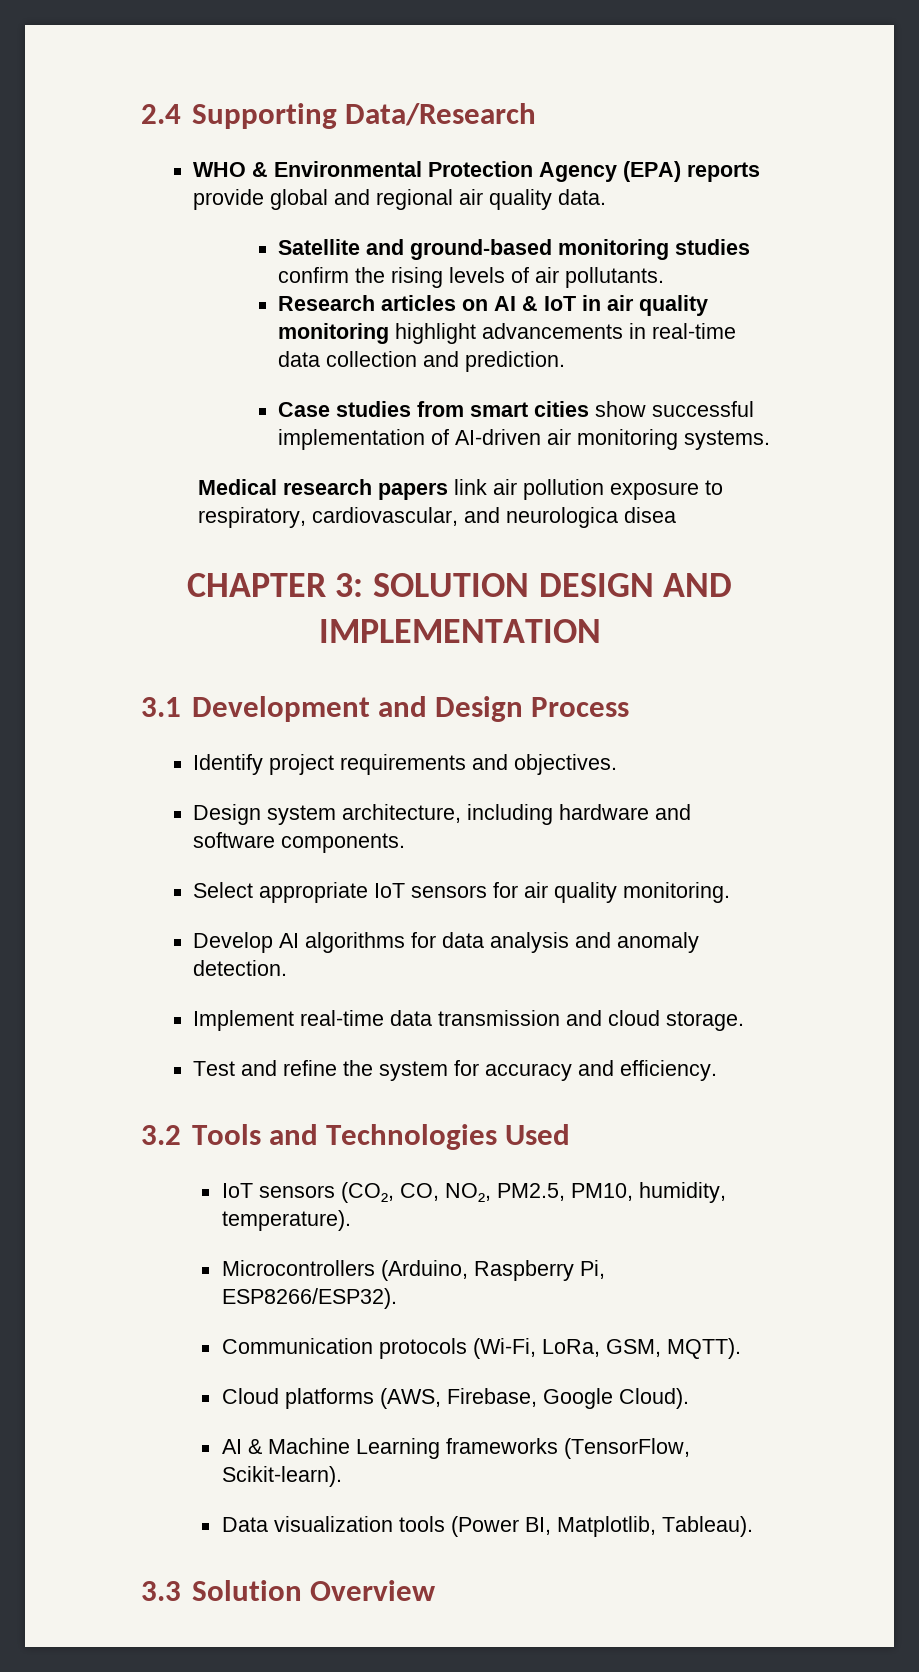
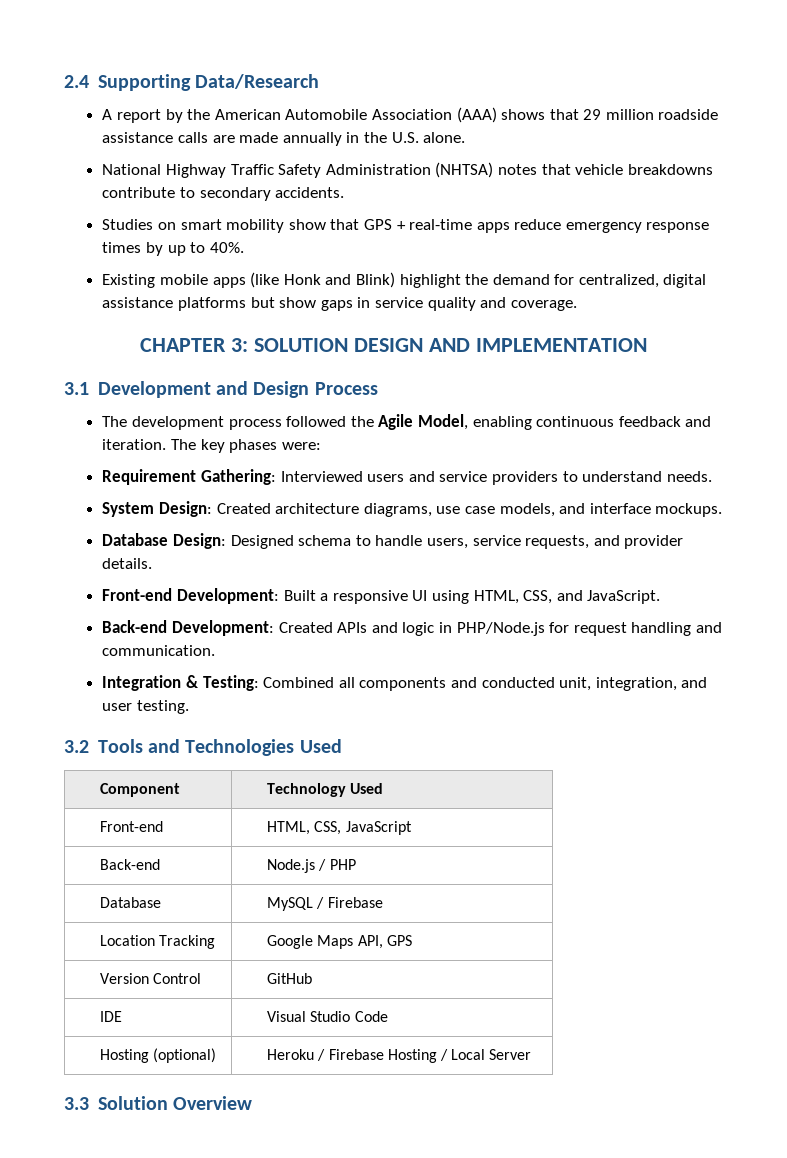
[193,161,761,182] [193,189,607,210] [278,239,751,260] [278,267,665,288] [278,295,709,316] [278,323,737,344] [278,351,566,372] [278,401,755,417] [278,429,771,450] [197,479,723,500] [197,507,676,528] WHO & Environmental Protection Agency (EPA) reports provide global and regional air quality data. // Satellite and ground-based monitoring studies confirm the rising levels of air pollutants. // Research articles on AI & IoT in air quality monitoring highlight advancements in real-time data collection and prediction. // Case studies from smart cities show successful implementation of AI-driven air monitoring systems. // Medical research papers link air pollution exposure to respiratory, cardiovascular, and neurologica disea -> [102,107,719,123] [102,132,466,146] [102,162,713,178] [102,187,345,201] [102,219,710,233] [102,242,244,256] [102,272,707,288] [102,297,577,311] A report by the American Automobile Association (AAA) shows that 29 million roadside assistance calls are made annually in the U.S. alone. // National Highway Traffic Safety Administration (NHTSA) notes that vehicle breakdowns contribute to secondary accidents. // Studies on smart mobility show that GPS + real-time apps reduce emergency response times by up to 40%. // Existing mobile apps (like Honk and Blink) highlight the demand for centralized, digital assistance platforms but show gaps in service quality and coverage.
[193,754,618,775] [193,804,692,825] [193,832,406,853] [193,882,731,903] [193,932,700,953] [193,960,288,976] [193,1010,745,1031] [193,1060,718,1081] Identify project requirements and objectives. // Design system architecture, including hardware and software components. // Select appropriate IoT sensors for air quality monitoring. // Develop AI algorithms for data analysis and anomaly detection. // Implement real-time data transmission and cloud storage. // Test and refine the system for accuracy and efficiency. -> [102,414,712,430] [102,439,321,453] [102,469,712,485] [102,501,723,517] [102,533,684,549] [102,558,153,569] [102,588,661,604] [102,620,722,636] [102,645,216,656] [102,675,708,691] [102,700,189,714] The development process followed the Agile Model, enabling continuous feedback and iteration. The key phases were: // Requirement Gathering: Interviewed users and service providers to understand needs. // System Design: Created architecture diagrams, use case models, and interface mockups. // Database Design: Designed schema to handle users, service requests, and provider details. // Front-end Development: Built a responsive UI using HTML, CSS, and JavaScript. // Back-end Development: Created APIs and logic in PHP/Node.js for request handling and communication. // Integration & Testing: Combined all components and conducted unit, integration, and user testing.
[221,1182,726,1203] [221,1210,351,1231] [221,1260,605,1281] [221,1288,397,1309] [221,1338,741,1359] [221,1388,689,1409] [221,1438,690,1459] [221,1466,342,1487] [221,1516,753,1537] // IoT sensors (CO₂, CO, NO₂, PM2.5, PM10, humidity, temperature). // Microcontrollers (Arduino, Raspberry Pi, ESP8266/ESP32). // Communication protocols (Wi-Fi, LoRa, GSM, MQTT). // Cloud platforms (AWS, Firebase, Google Cloud). // AI & Machine Learning frameworks (TensorFlow, Scikit-learn). // Data visualization tools (Power BI, Matplotlib, Tableau). -> [100,783,181,797] [267,783,384,797] [100,821,164,832] [267,821,412,835] [100,859,161,870] [267,859,356,873] [100,897,162,908] [267,897,383,911] [100,935,216,949] [267,935,412,949] [100,973,202,984] [267,973,313,984] [100,1011,123,1022] [267,1011,388,1022] [100,1048,217,1063] [267,1049,532,1063] // Component | Technology Used // Front-end | HTML, CSS, JavaScript // Back-end | Node.js / PHP // Database | MySQL / Firebase // Location Tracking | Google Maps API, GPS // Version Control | GitHub // IDE | Visual Studio Code // Hosting (optional) | Heroku / Firebase Hosting / Local Server

